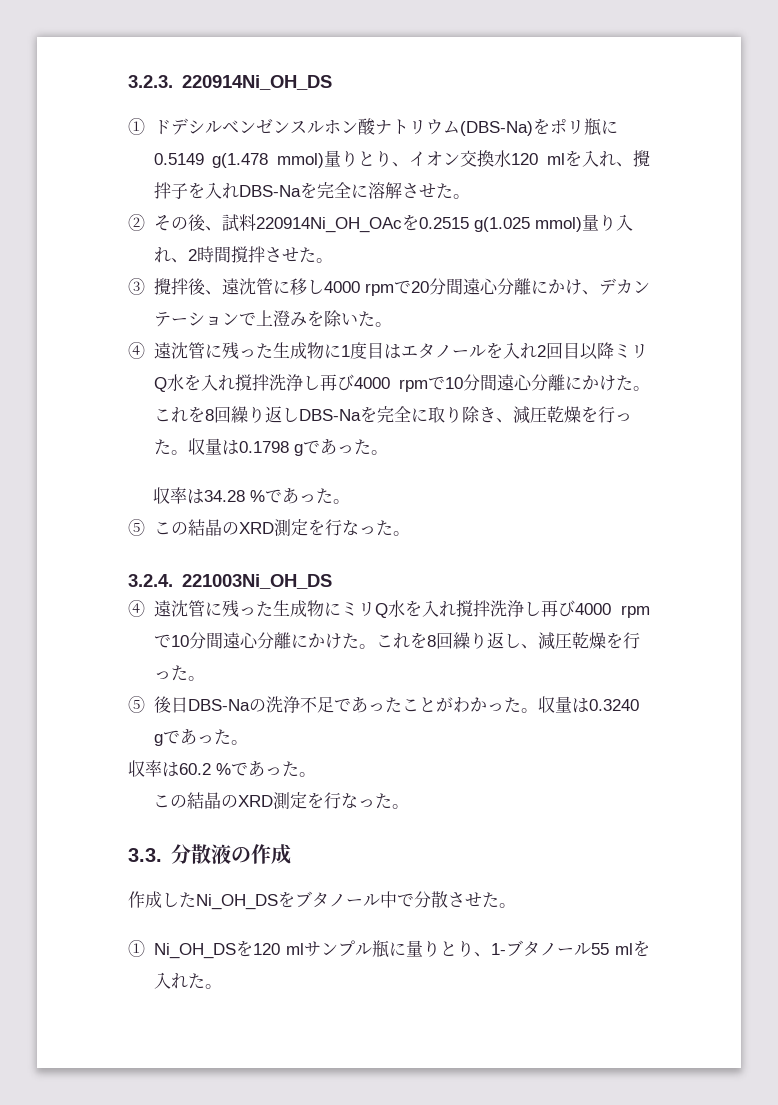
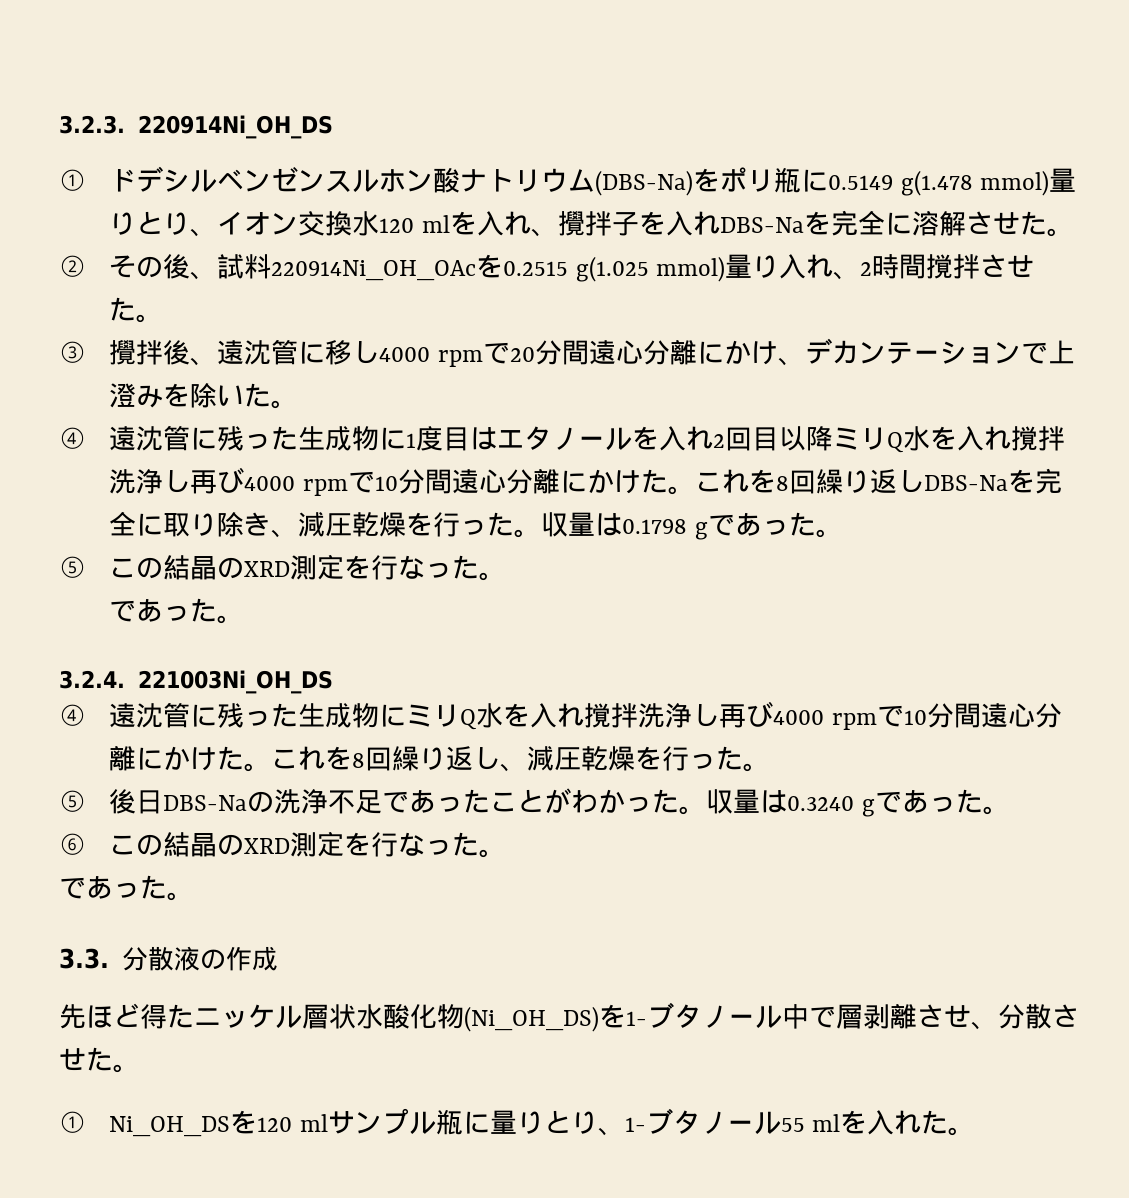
[153,487,351,504] // 収率は34.28 %であった。 -> (843, 533) none
(410, 533) none -> [109,598,245,624] // であった。
[128,760,316,777] [153,792,410,810] 収率は60.2 %であった。 // この結晶のXRD測定を行なった。 -> [59,831,507,858] [59,875,194,901] ⑥この結晶のXRD測定を行なった。 // であった。
[128,891,295,910] 作成したNi_OH_DSを -> [59,1003,647,1032] 先ほど得たニッケル層状水酸化物(Ni_OH_DS)を1-
(414, 900) none -> [836,1003,998,1030] 層剥離させ、

